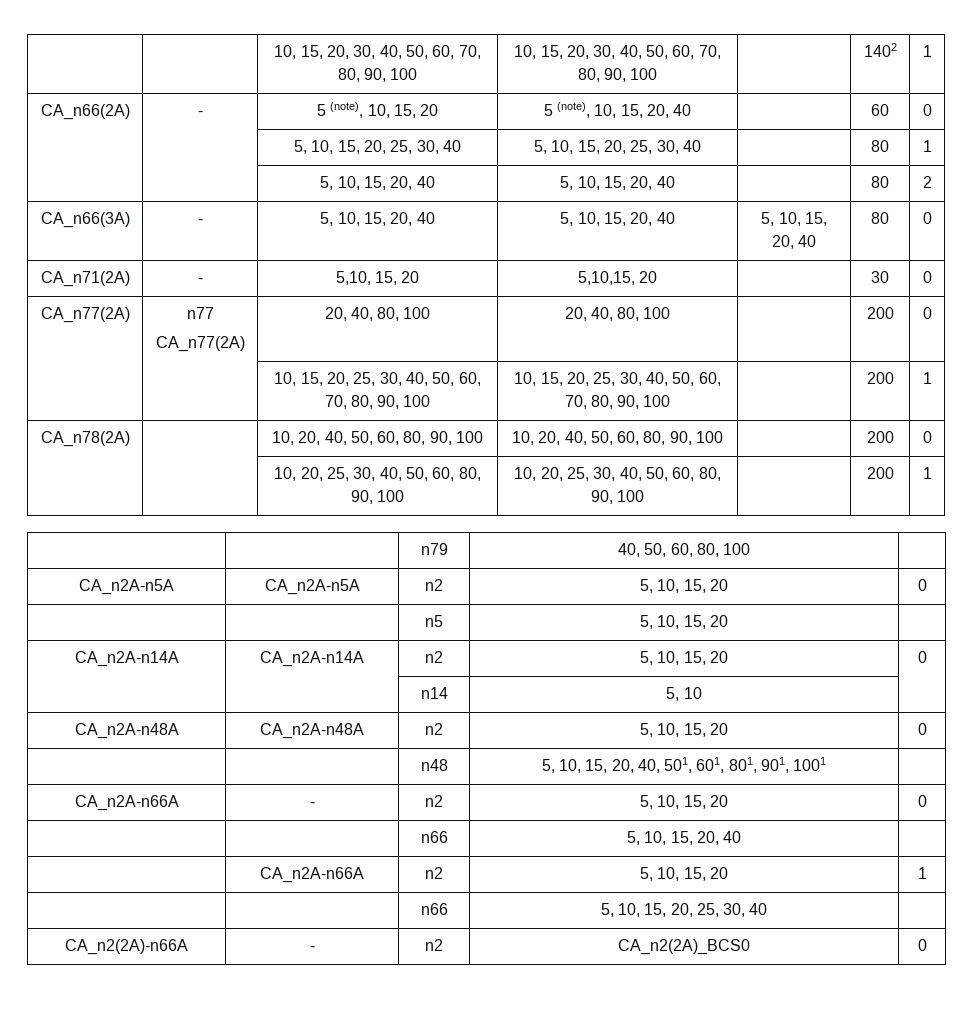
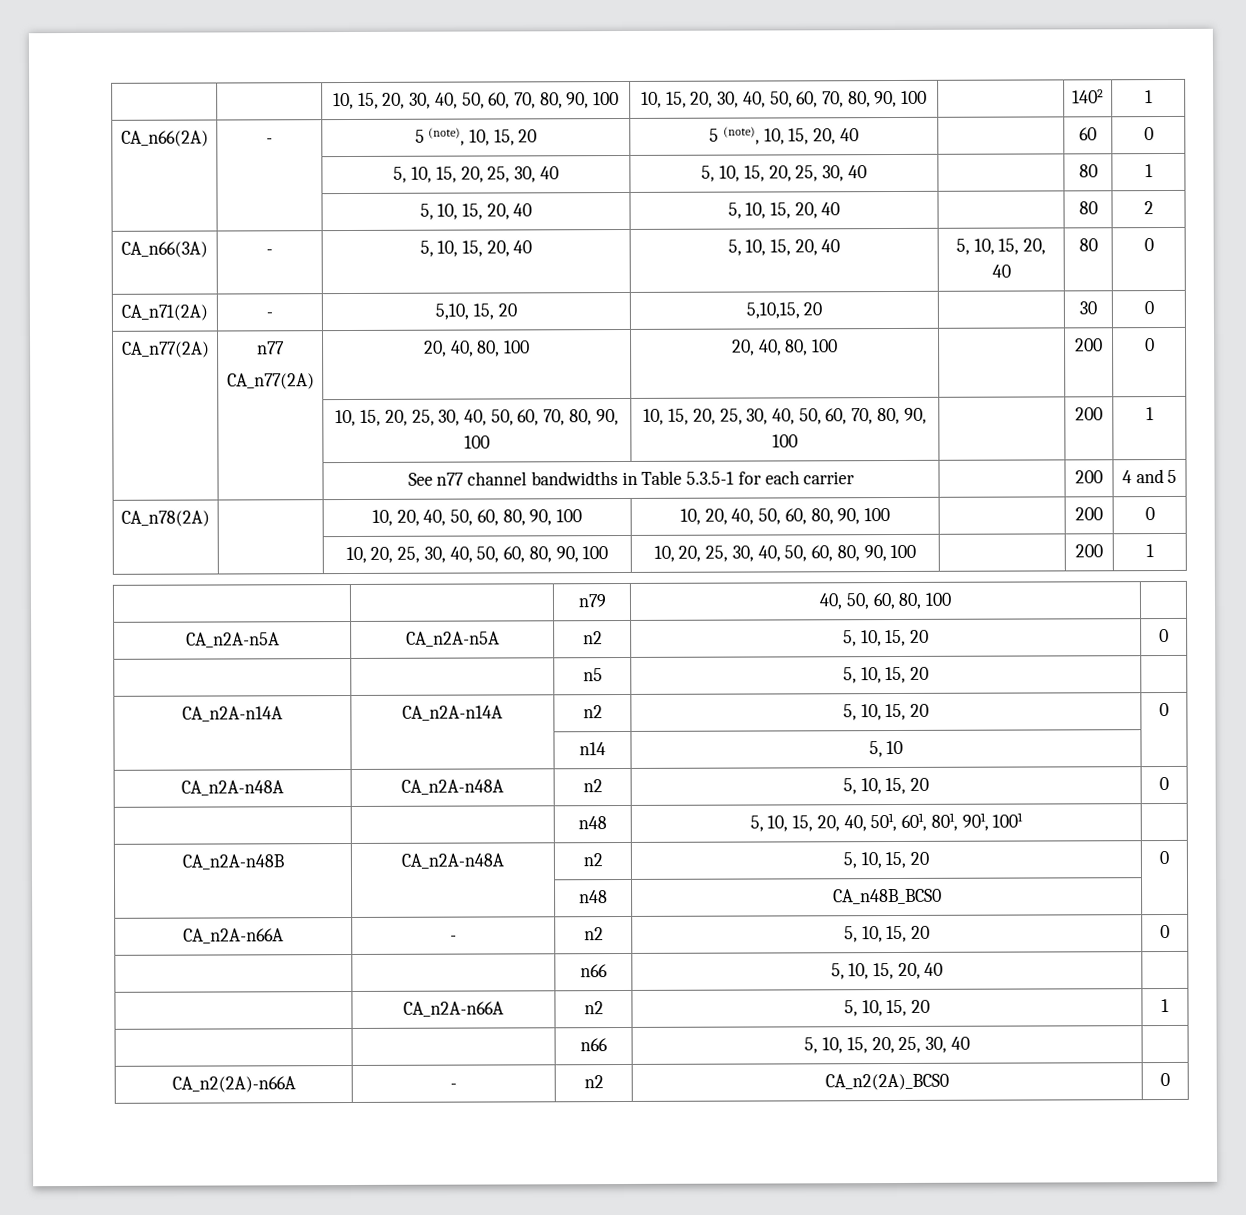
(932, 378) none -> [407,470,856,486] [1075,470,1103,484] [1121,469,1178,484] // | | See n77 channel bandwidths in Table 5.3.5-1 for each carrier | | 200 | 4 and 5
(827, 764) none -> [181,854,284,870] [401,853,504,869] [582,853,603,867] [842,851,930,869] [1159,851,1169,865] [579,890,608,904] [832,888,942,905] // CA_n2A-n48B | CA_n2A-n48A | n2 | 5, 10, 15, 20 | 0 // | | n48 | CA_n48B_BCS0 |

